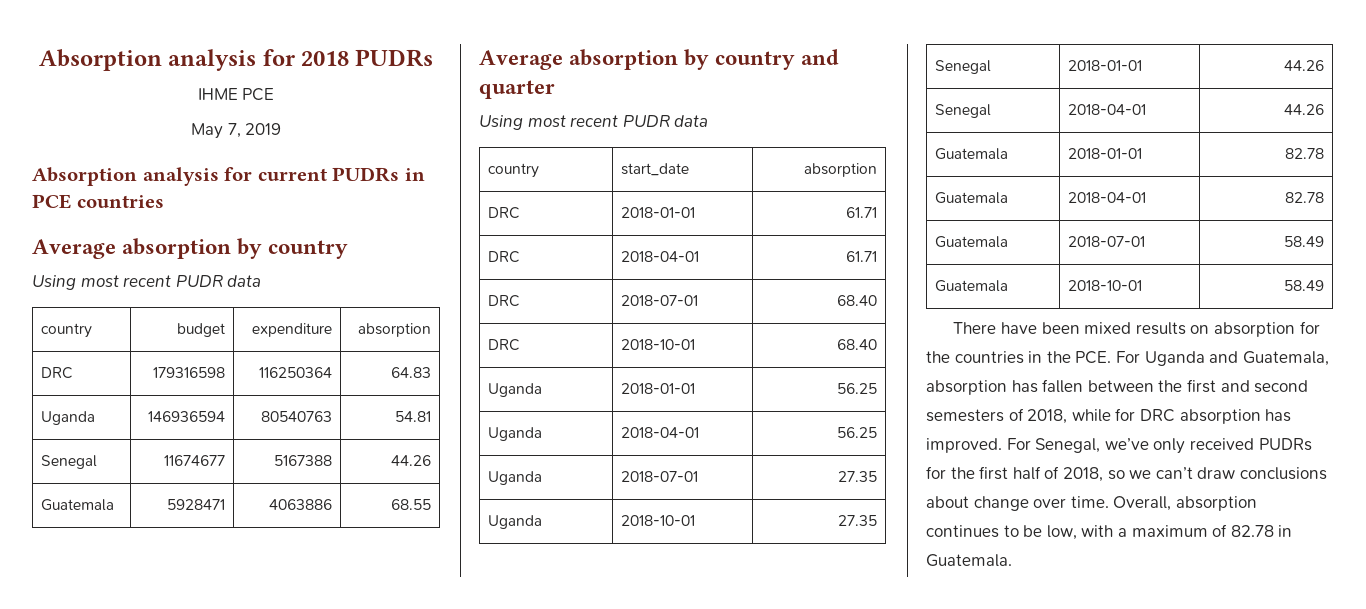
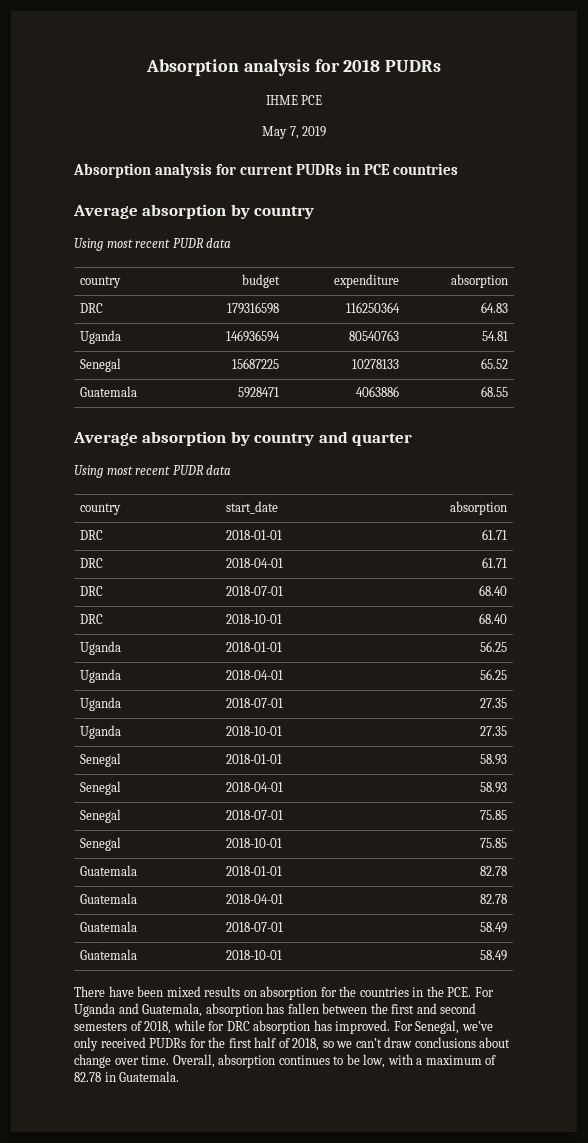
[164,455,226,466] [274,455,333,466] [391,455,432,466] 11674677 | 5167388 | 44.26 -> [232,358,280,369] [352,359,400,369] [481,358,509,369] 15687225 | 10278133 | 65.52
[1284,60,1325,71] 44.26 -> [480,754,508,765] 58.93
[1284,104,1325,115] 44.26 -> [480,782,508,793] [79,809,121,823] [225,810,283,820] [480,810,508,820] [79,837,121,851] [225,838,282,848] [480,838,508,848] 58.93 // Senegal | 2018-07-01 | 75.85 // Senegal | 2018-10-01 | 75.85

